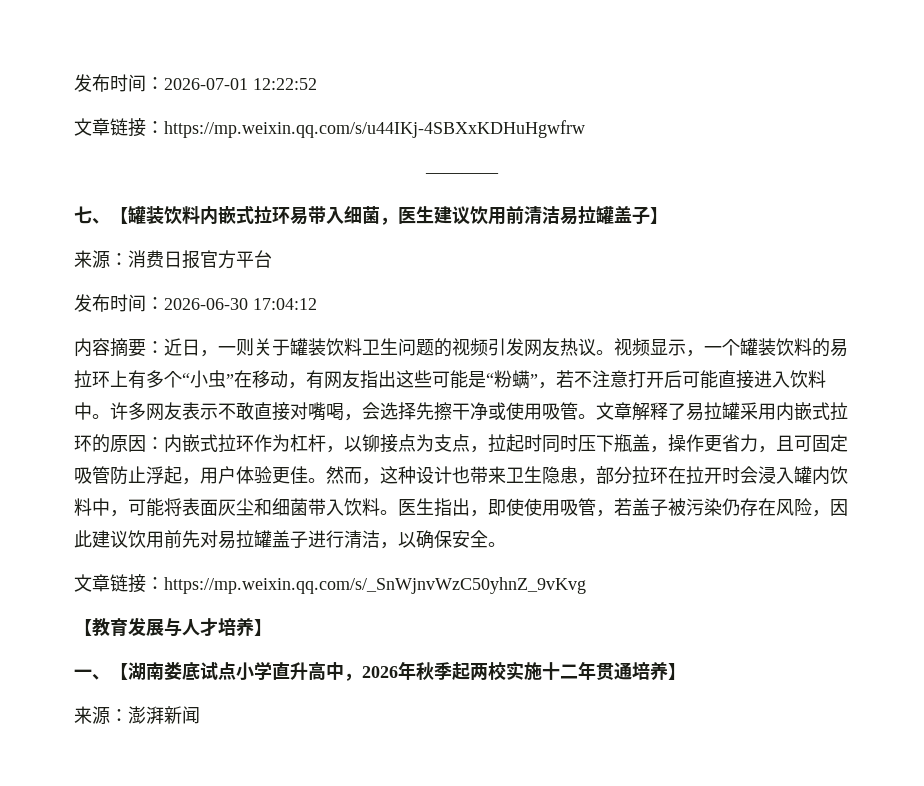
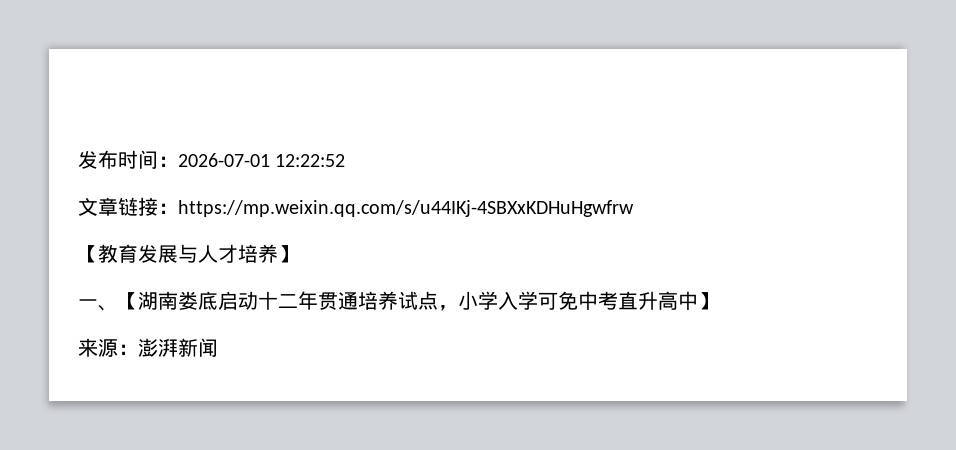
[425,173,499,178] [74,205,668,225] [74,250,272,269] [74,294,317,312] [74,338,848,357] [74,370,826,389] [74,402,848,421] [74,434,848,453] [74,466,848,485] [74,498,848,517] [74,530,506,549] [74,574,586,594] // ———— // 七、【罐装饮料内嵌式拉环易带入细菌，医生建议饮用前清洁易拉罐盖子】 // 来源：消费日报官方平台 // 发布时间：2026-06-30 17:04:12 // 内容摘要：近日，一则关于罐装饮料卫生问题的视频引发网友热议。视频显示，一个罐装饮料的易拉环上有多个“小虫”在移动，有网友指出这些可能是“粉螨”，若不注意打开后可能直接进入饮料中。许多网友表示不敢直接对嘴喝，会选择先擦干净或使用吸管。文章解释了易拉罐采用内嵌式拉环的原因：内嵌式拉环作为杠杆，以铆接点为支点，拉起时同时压下瓶盖，操作更省力，且可固定吸管防止浮起，用户体验更佳。然而，这种设计也带来卫生隐患，部分拉环在拉开时会浸入罐内饮料中，可能将表面灰尘和细菌带入饮料。医生指出，即使使用吸管，若盖子被污染仍存在风险，因此建议饮用前先对易拉罐盖子进行清洁，以确保安全。 // 文章链接：https://mp.weixin.qq.com/s/_SnWjnvWzC50yhnZ_9vKvg -> (634, 208) none
[200,661,668,681] 试点小学直升高中，2026年秋季起两校实施十二年贯通培养 -> [218,291,698,311] 启动十二年贯通培养试点，小学入学可免中考直升高中

